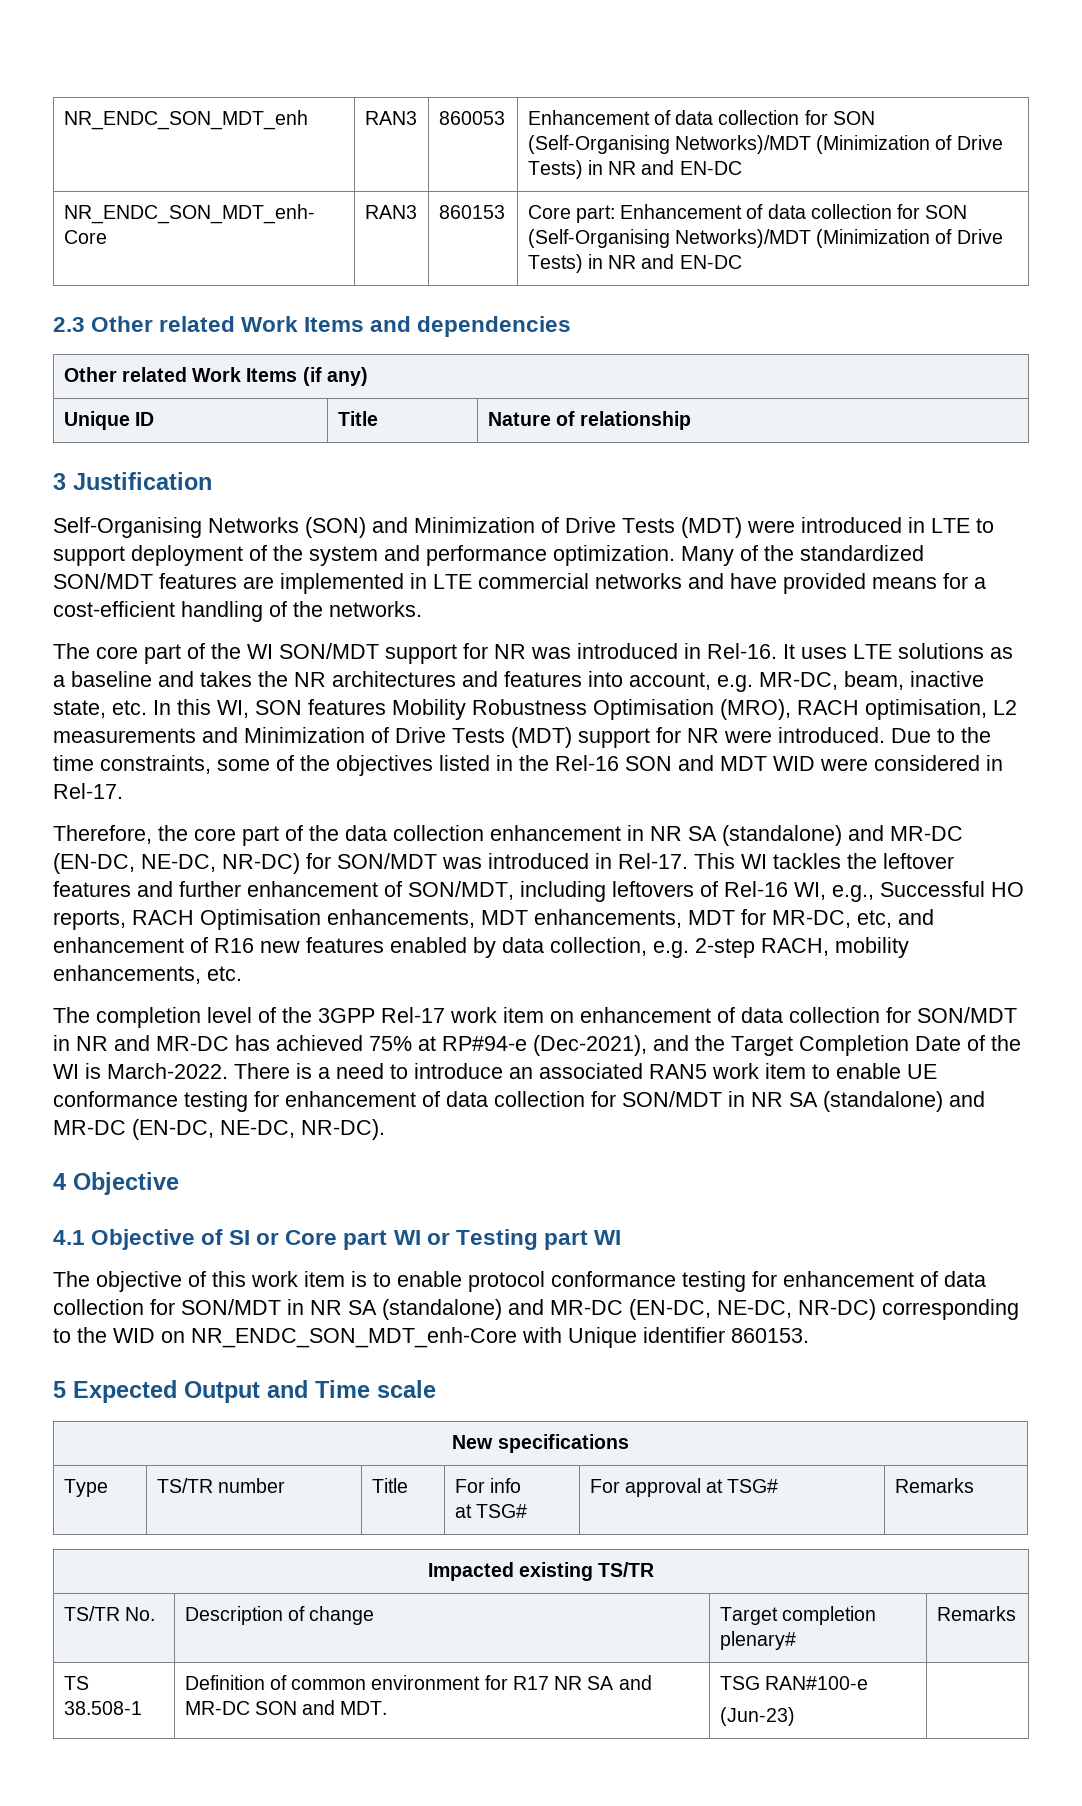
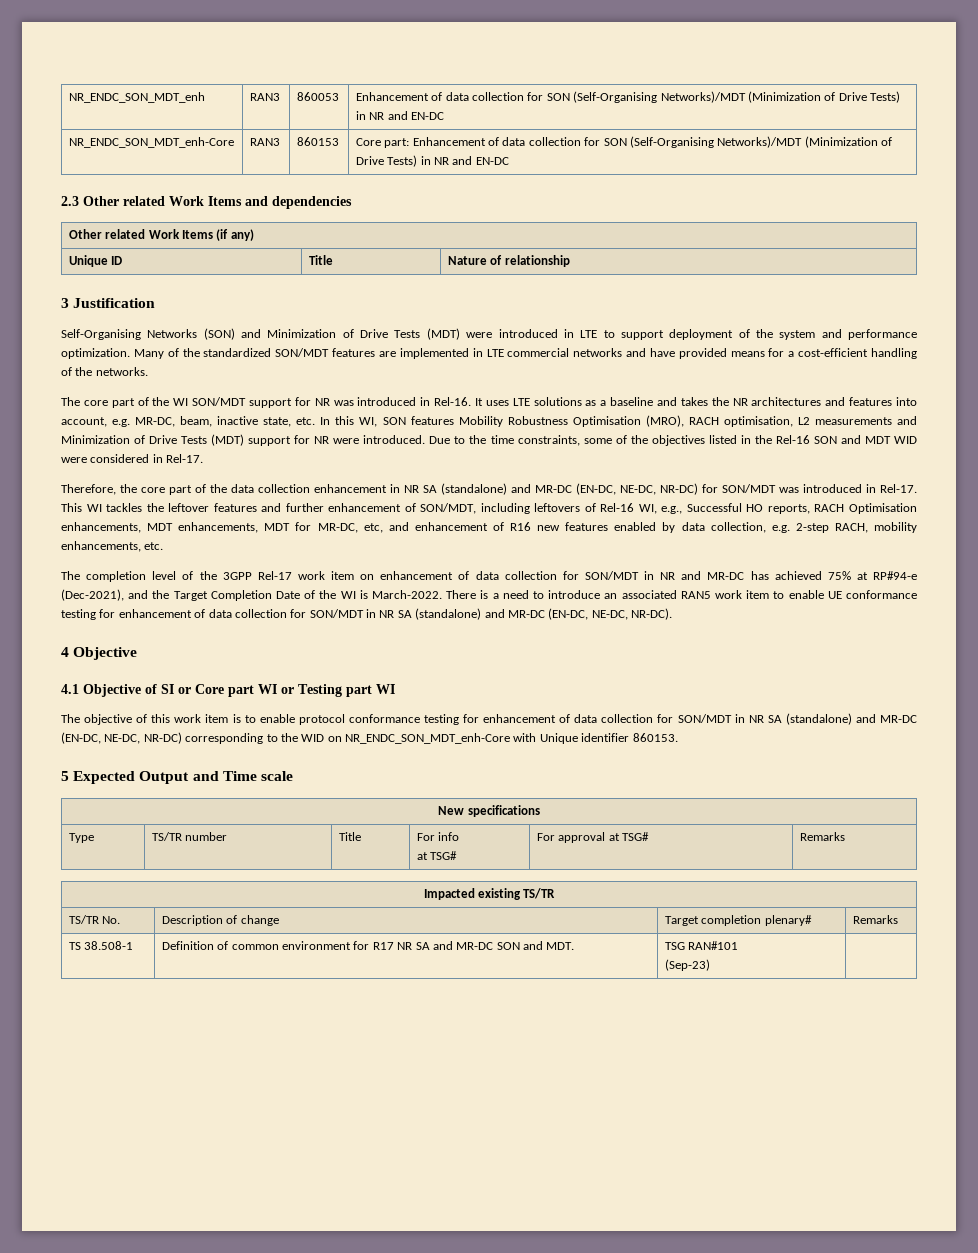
[764,1676,868,1690] [719,1707,795,1726] RAN#100-e // (Jun-23) -> [688,941,739,950] [664,959,710,971] RAN#101 // (Sep-23)

